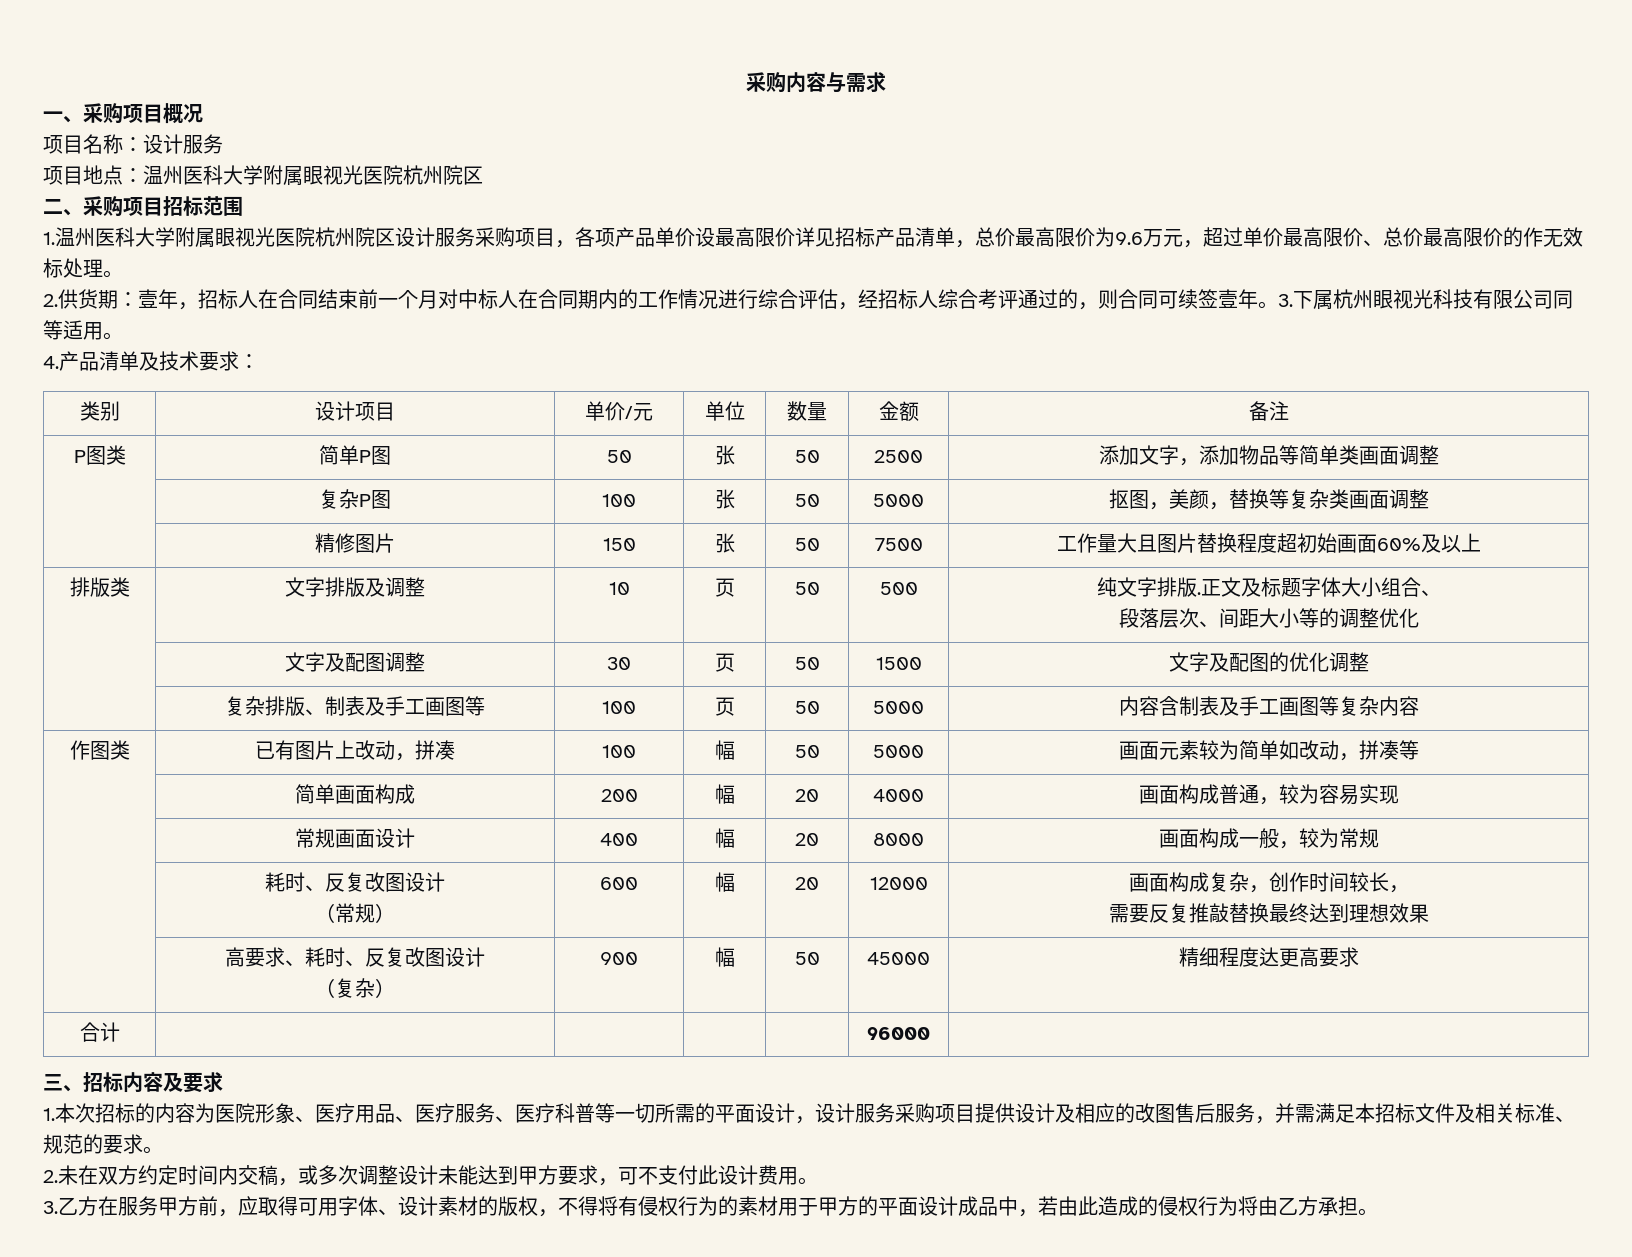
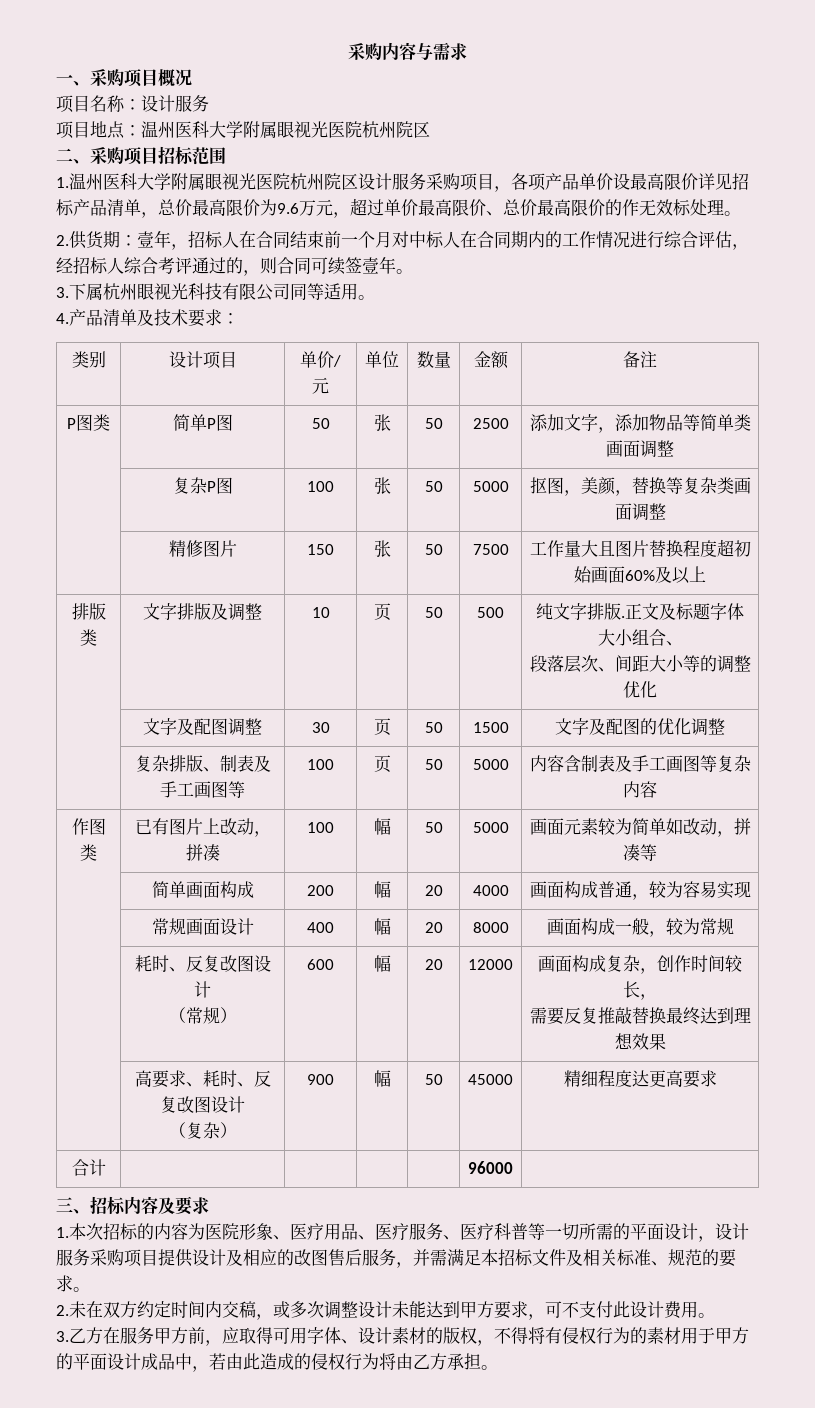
(1278, 305) none -> (413, 271) //

